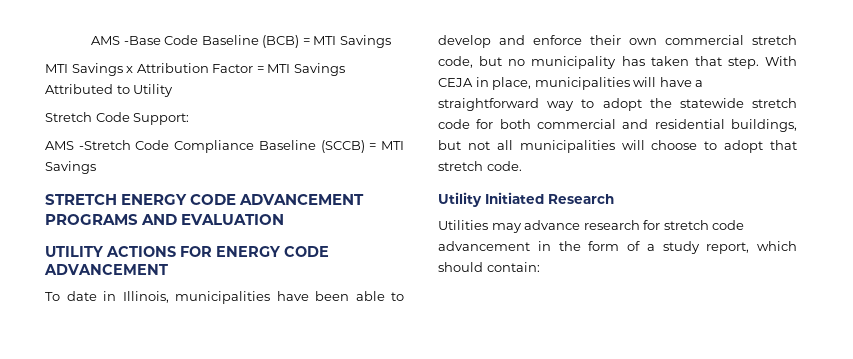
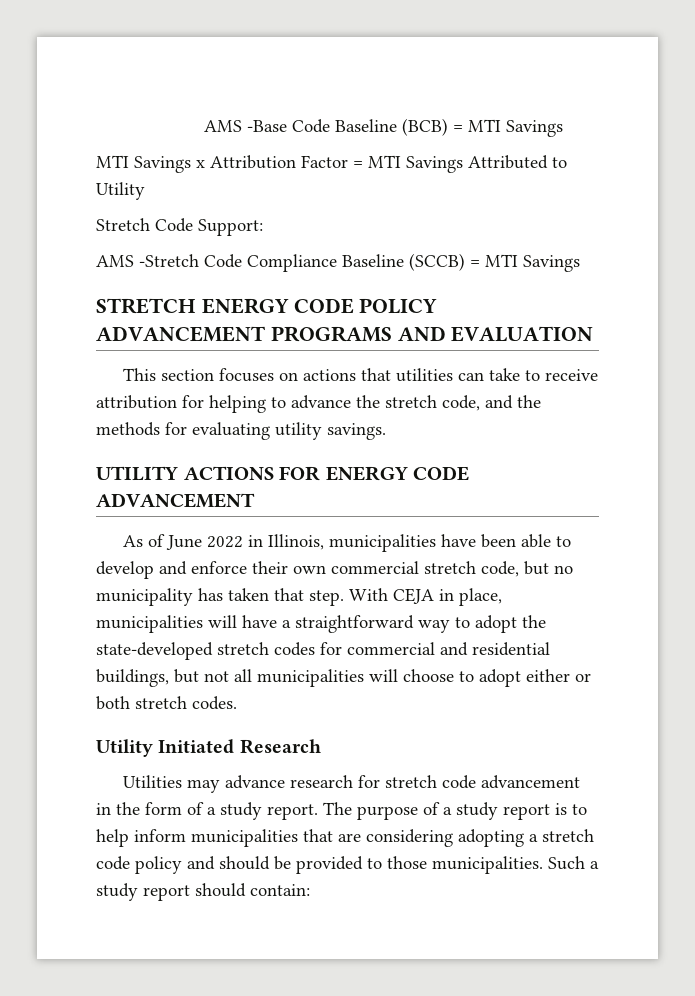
(237, 199) none -> [359,298,438,314] POLICY
(285, 219) none -> [122,368,598,382] [96,395,541,413] [96,422,386,440] // This section focuses on actions that utilities can take to receive attribution for helping to advance the stretch code, and the methods for evaluating utility savings.
[45,291,97,301] To date -> [122,534,243,550] As of June 2022
[679,98,797,108] [438,119,531,129] statewide stretch code for both -> [96,642,342,660] state-developed stretch codes for
[770,140,797,150] [438,161,522,171] that stretch code. -> [526,669,591,682] [96,696,237,710] either or both stretch codes.
[706,241,797,254] report, which -> [267,802,587,820] [96,829,594,847] [96,856,599,874] [96,883,190,901] report. The purpose of a study report is to help inform municipalities that are considering adopting a stretch code policy and should be provided to those municipalities. Such a study report

